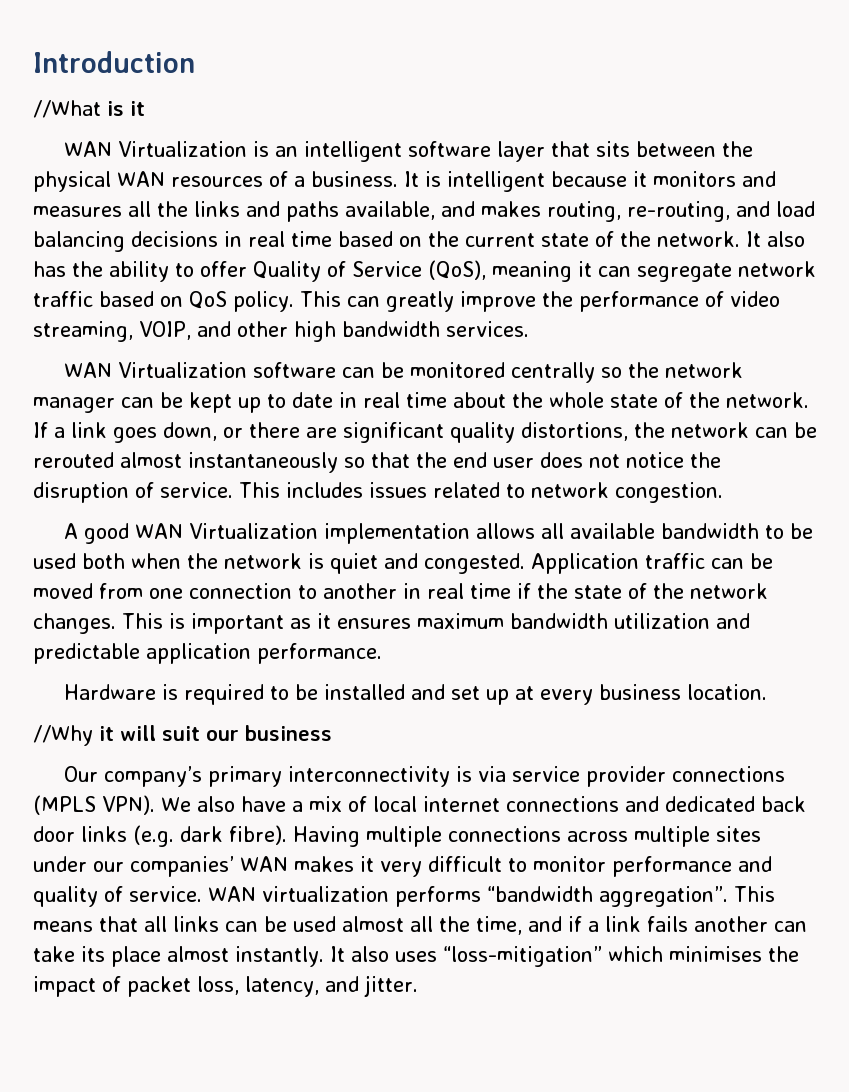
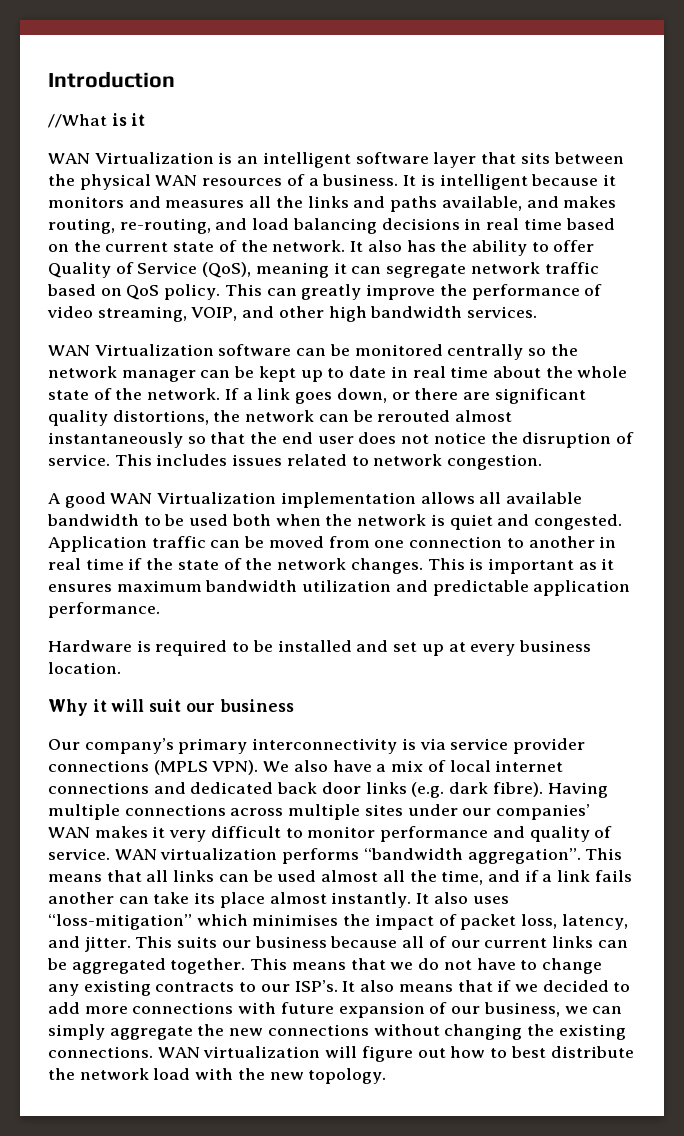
[33,725,93,746] //Why -> [48,699,88,716] Why
(418, 986) none -> [135,936,628,948] [47,958,602,974] [48,980,631,996] [48,1002,623,1018] [48,1024,626,1040] [48,1046,634,1062] [48,1068,387,1084] This suits our business because all of our current links can be aggregated together. This means that we do not have to change any existing contracts to our ISP’s. It also means that if we decided to add more connections with future expansion of our business, we can simply aggregate the new connections without changing the existing connections. WAN virtualization will figure out how to best distribute the network load with the new topology.

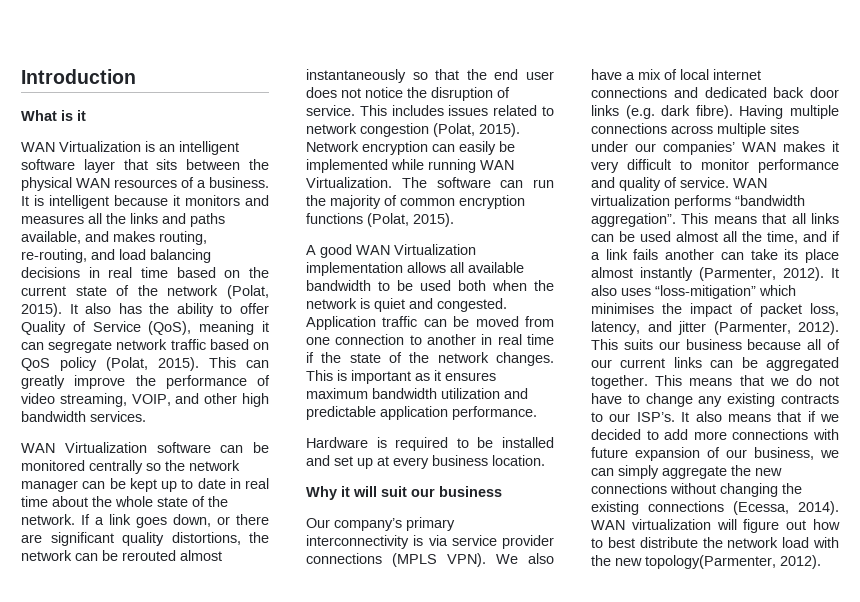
[48,114,107,128] //What -> [21,110,57,121] What
[272,240,346,252] network. -> [167,285,269,299] [21,303,62,317] network (Polat, 2015).
[164,284,221,300] policy. -> [60,357,199,371] policy (Polat, 2015).
[447,454,543,470] congestion. -> [360,123,520,137] [306,141,515,155] [306,159,514,173] [306,177,554,188] [306,195,525,209] [306,213,454,227] congestion (Polat, 2015). Network encryption can easily be implemented while running WAN Virtualization. The software can run the majority of common encryption functions (Polat, 2015).
[331,892,412,908] instantly. -> [640,267,824,281] instantly (Parmenter, 2012).
[84,936,131,952] jitter. -> [678,321,839,335] jitter (Parmenter, 2012).
[48,1046,153,1058] connections. -> [648,501,839,515] connections (Ecessa, 2014).
[308,1068,387,1084] topology. -> [645,555,821,569] topology(Parmenter, 2012).

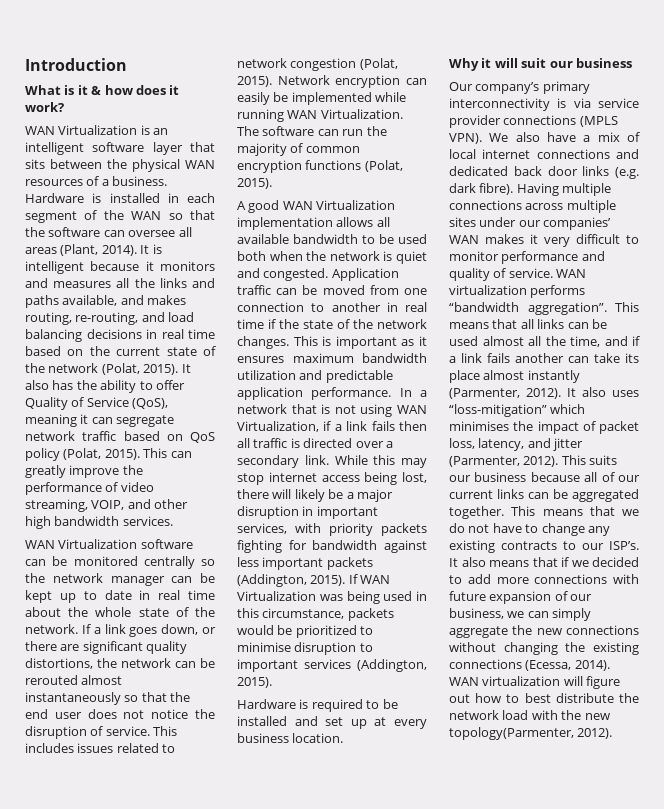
(86, 115) none -> [91,85,180,95] [25,102,64,112] & how does it work?
(269, 182) none -> [25,193,215,203] [25,210,216,223] [25,227,192,237] [25,244,137,256] Hardware is installed in each segment of the WAN so that the software can oversee all areas (Plant, 2014).
(537, 413) none -> [399,388,427,397] [237,404,427,417] [237,421,427,432] [237,438,393,448] [237,455,427,468] [237,472,427,485] [237,489,393,502] [237,506,378,519] [237,523,427,536] [237,540,427,553] [237,557,373,570] [237,574,391,587] [237,591,427,604] [237,608,394,621] [237,625,374,638] [237,642,373,655] [237,659,427,672] [237,677,272,688] In a network that is not using WAN Virtualization, if a link fails then all traffic is directed over a secondary link. While this may stop internet access being lost, there will likely be a major disruption in important services, with priority packets fighting for bandwidth against less important packets (Addington, 2015). If WAN Virtualization was being used in this circumstance, packets would be prioritized to minimise disruption to important services (Addington, 2015).

